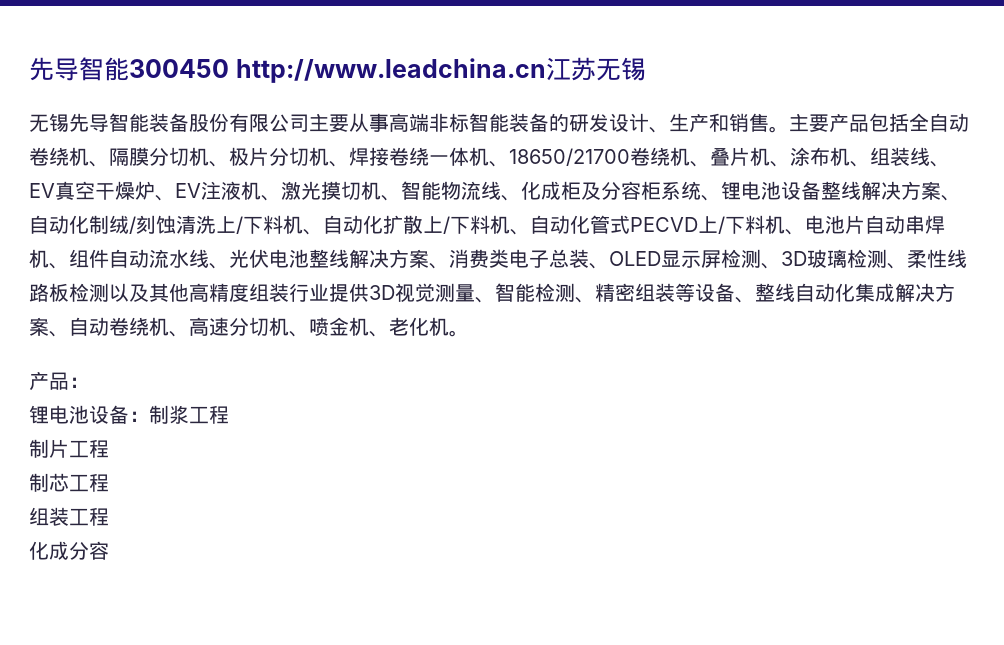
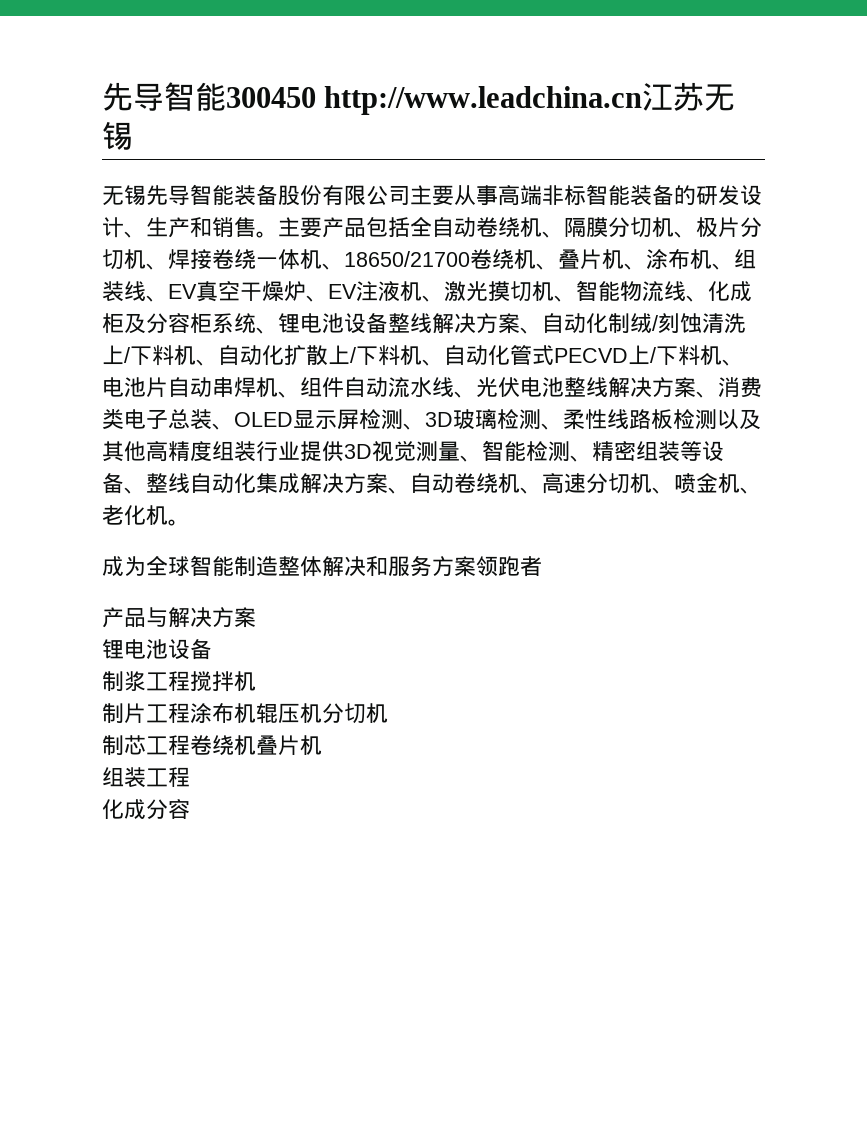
[29,371,89,390] [29,405,149,424] // 产品： // 锂电池设备： -> [102,555,542,577] [102,607,256,628] [102,639,212,660] // 成为全球智能制造整体解决和服务方案领跑者 // 产品与解决方案 // 锂电池设备 //
(229, 414) none -> [190,671,256,692] 搅拌机
(109, 448) none -> [190,703,388,724] 涂布机辊压机分切机
(109, 482) none -> [190,735,322,756] 卷绕机叠片机

